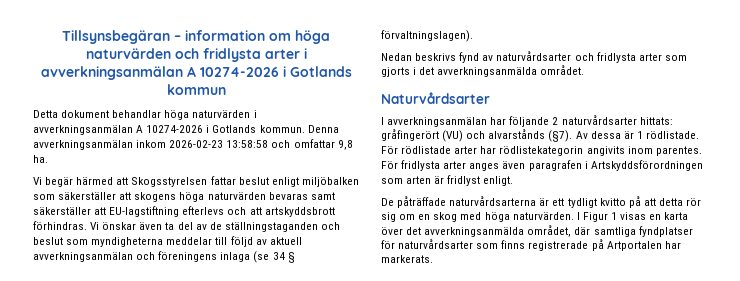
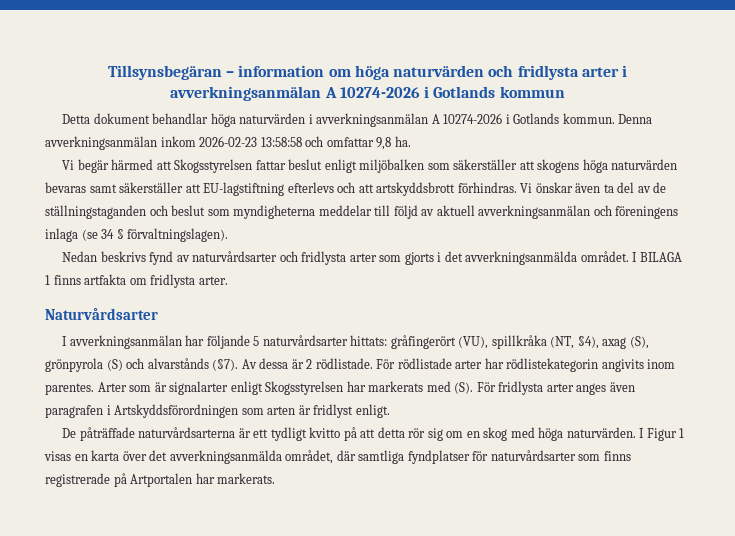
(585, 70) none -> [632,252,682,262] [45,274,228,288] I BILAGA 1 finns artfakta om fridlysta arter.
[552,117,559,125] 2 -> [253,336,260,346] 5
[442,130,464,142] (VU) -> [458,335,649,349] [45,358,123,372] (VU), spillkråka (NT, §4), axag (S), grönpyrola (S)
[636,131,643,139] 1 -> [306,359,313,369] 2
(702, 151) none -> [97,381,474,395] Arter som är signalarter enligt Skogsstyrelsen har markerats med (S).

